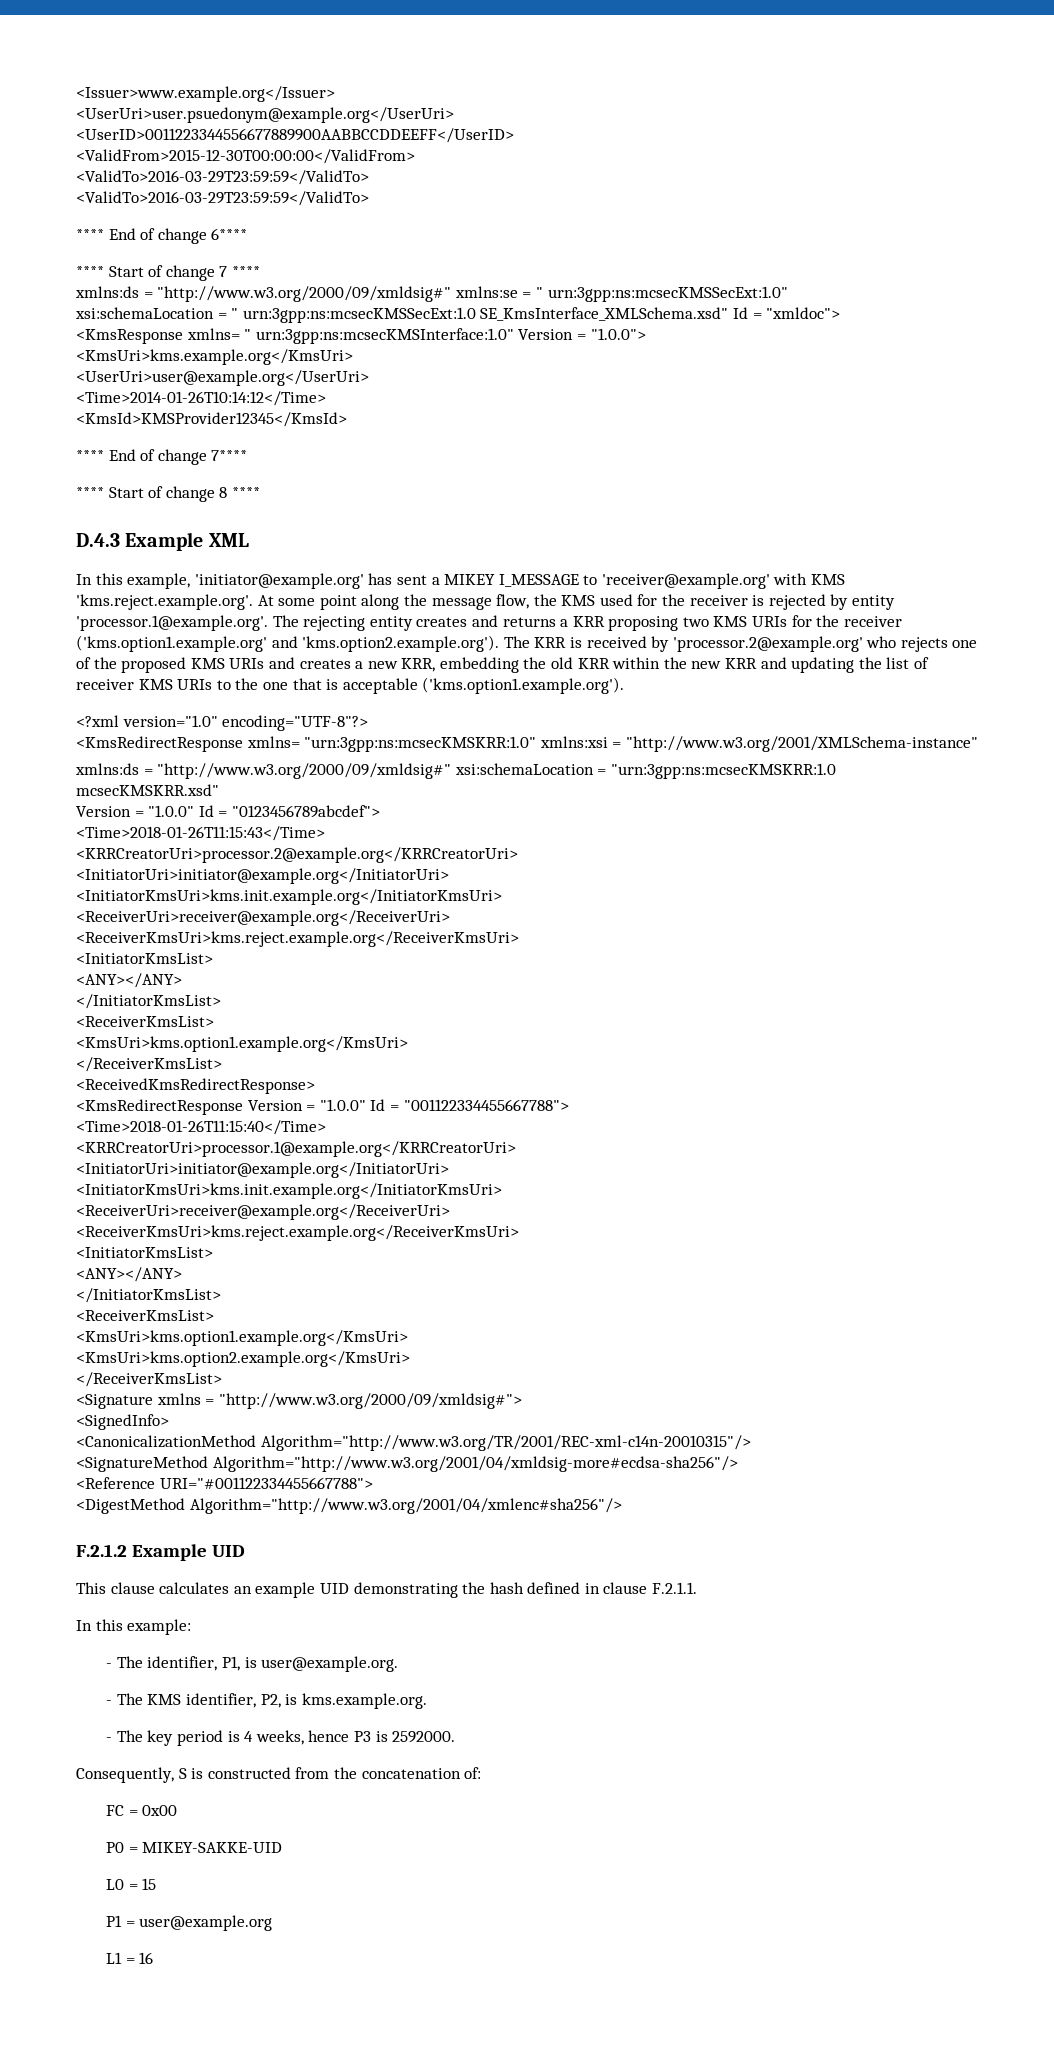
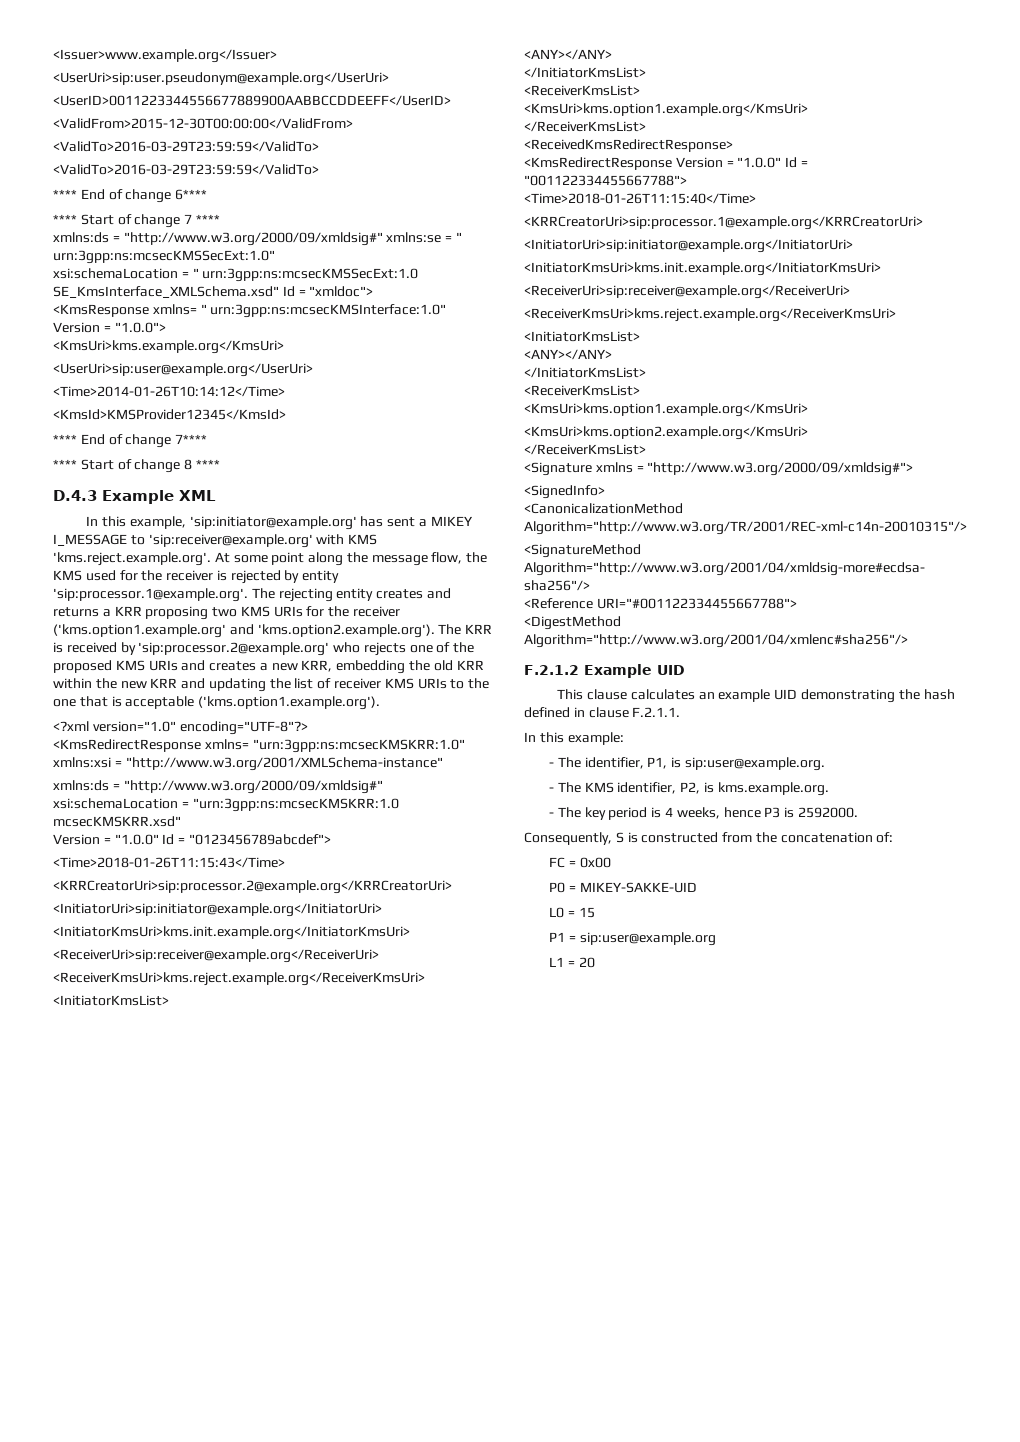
[76,107,454,123] <UserUri>user.psuedonym@example.org</UserUri> -> [53,72,389,86] <UserUri>sip:user.pseudonym@example.org</UserUri>
[76,370,369,386] <UserUri>user@example.org</UserUri> -> [53,363,313,377] <UserUri>sip:user@example.org</UserUri>
[194,573,364,589] 'initiator@example.org' -> [189,516,357,530] 'sip:initiator@example.org'
[601,573,770,589] 'receiver@example.org' -> [148,534,313,548] 'sip:receiver@example.org'
[76,615,268,631] 'processor.1@example.org'. -> [53,588,248,602] 'sip:processor.1@example.org'.
[672,636,863,652] 'processor.2@example.org' -> [138,642,330,656] 'sip:processor.2@example.org'
[76,847,518,863] [76,868,449,884] [76,889,502,905] [76,910,450,926] <KRRCreatorUri>processor.2@example.org</KRRCreatorUri> // <InitiatorUri>initiator@example.org</InitiatorUri> // <InitiatorKmsUri>kms.init.example.org</InitiatorKmsUri> // <ReceiverUri>receiver@example.org</ReceiverUri> -> [53,880,452,894] [53,903,382,917] [53,926,410,940] [53,949,379,963] <KRRCreatorUri>sip:processor.2@example.org</KRRCreatorUri> // <InitiatorUri>sip:initiator@example.org</InitiatorUri> // <InitiatorKmsUri>kms.init.example.org</InitiatorKmsUri> // <ReceiverUri>sip:receiver@example.org</ReceiverUri>
[76,1141,516,1157] [76,1162,449,1178] [76,1183,502,1199] [76,1204,450,1220] <KRRCreatorUri>processor.1@example.org</KRRCreatorUri> // <InitiatorUri>initiator@example.org</InitiatorUri> // <InitiatorKmsUri>kms.init.example.org</InitiatorKmsUri> // <ReceiverUri>receiver@example.org</ReceiverUri> -> [524,216,923,230] [524,239,853,253] [524,262,881,276] [524,285,850,299] <KRRCreatorUri>sip:processor.1@example.org</KRRCreatorUri> // <InitiatorUri>sip:initiator@example.org</InitiatorUri> // <InitiatorKmsUri>kms.init.example.org</InitiatorKmsUri> // <ReceiverUri>sip:receiver@example.org</ReceiverUri>
[261,1656,399,1672] user@example.org. -> [685,757,826,771] sip:user@example.org.
[139,1915,273,1931] user@example.org -> [579,932,716,946] sip:user@example.org
[139,1952,154,1964] 16 -> [578,957,595,968] 20

